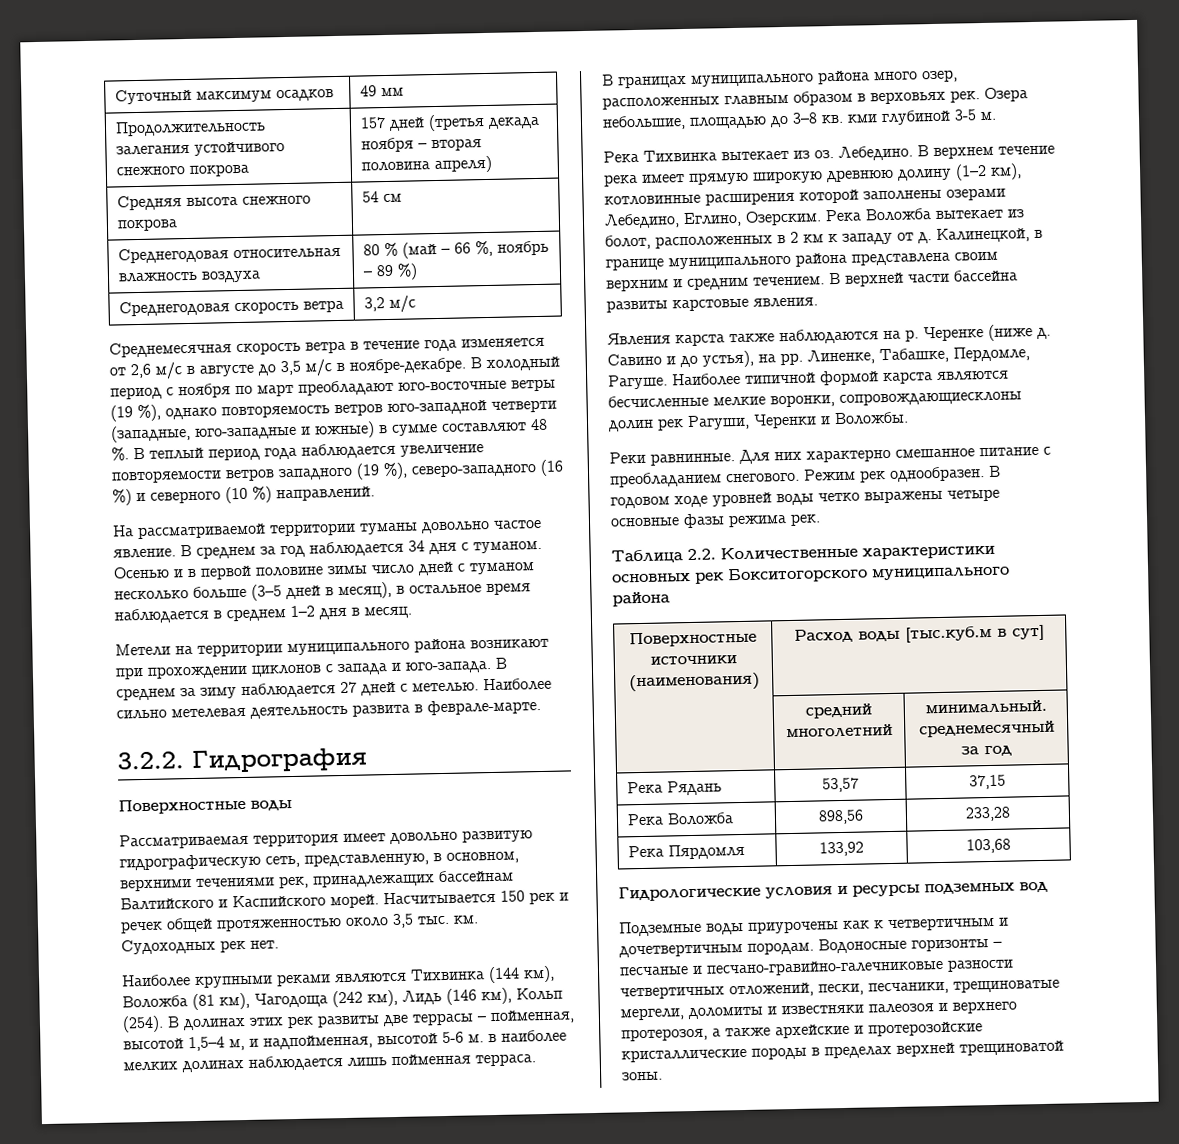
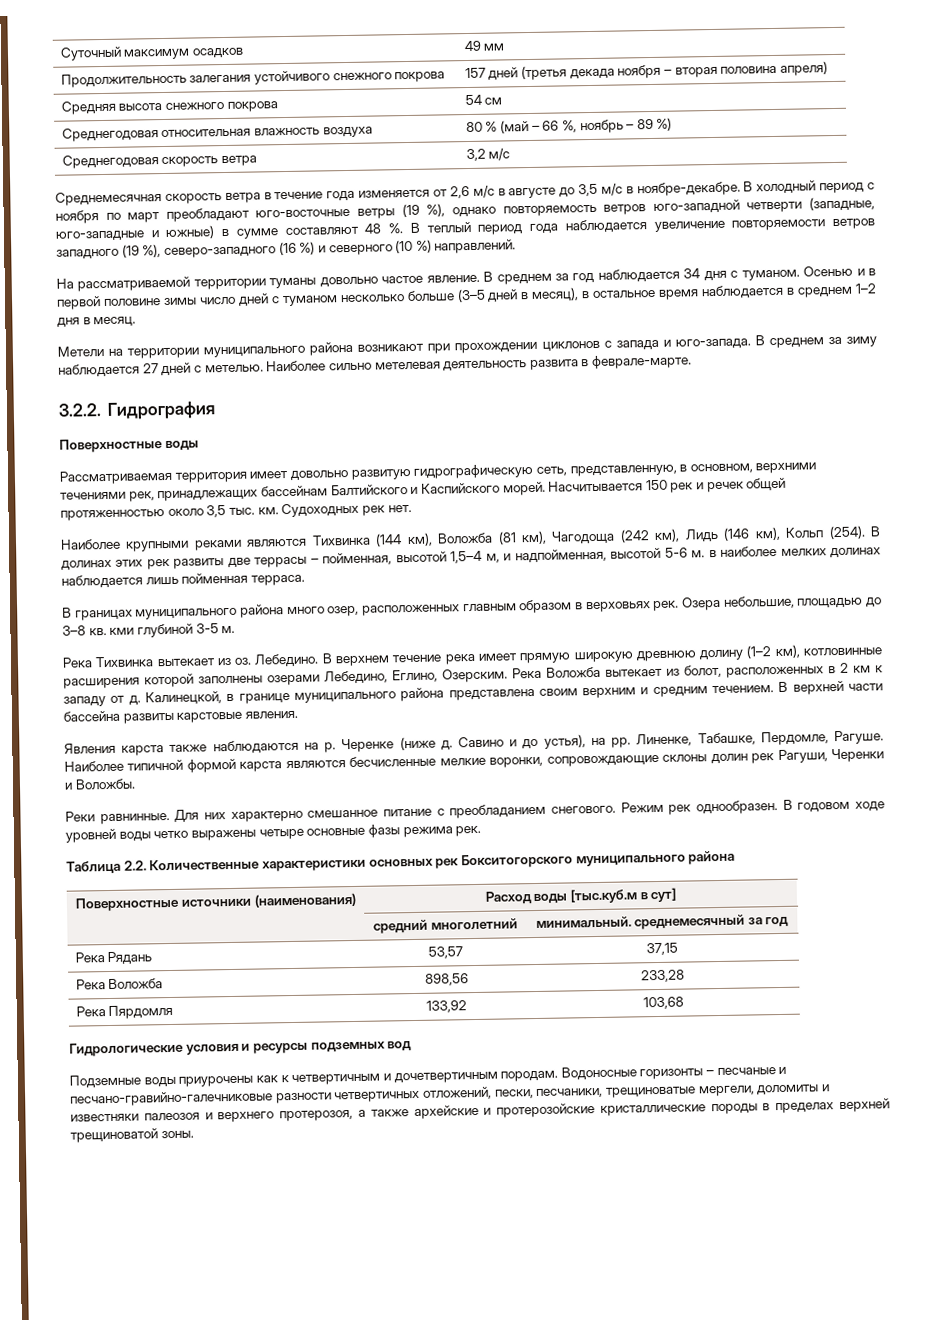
[839,390,1022,406] сопровождающиесклоны -> [546,754,708,767] сопровождающие склоны

